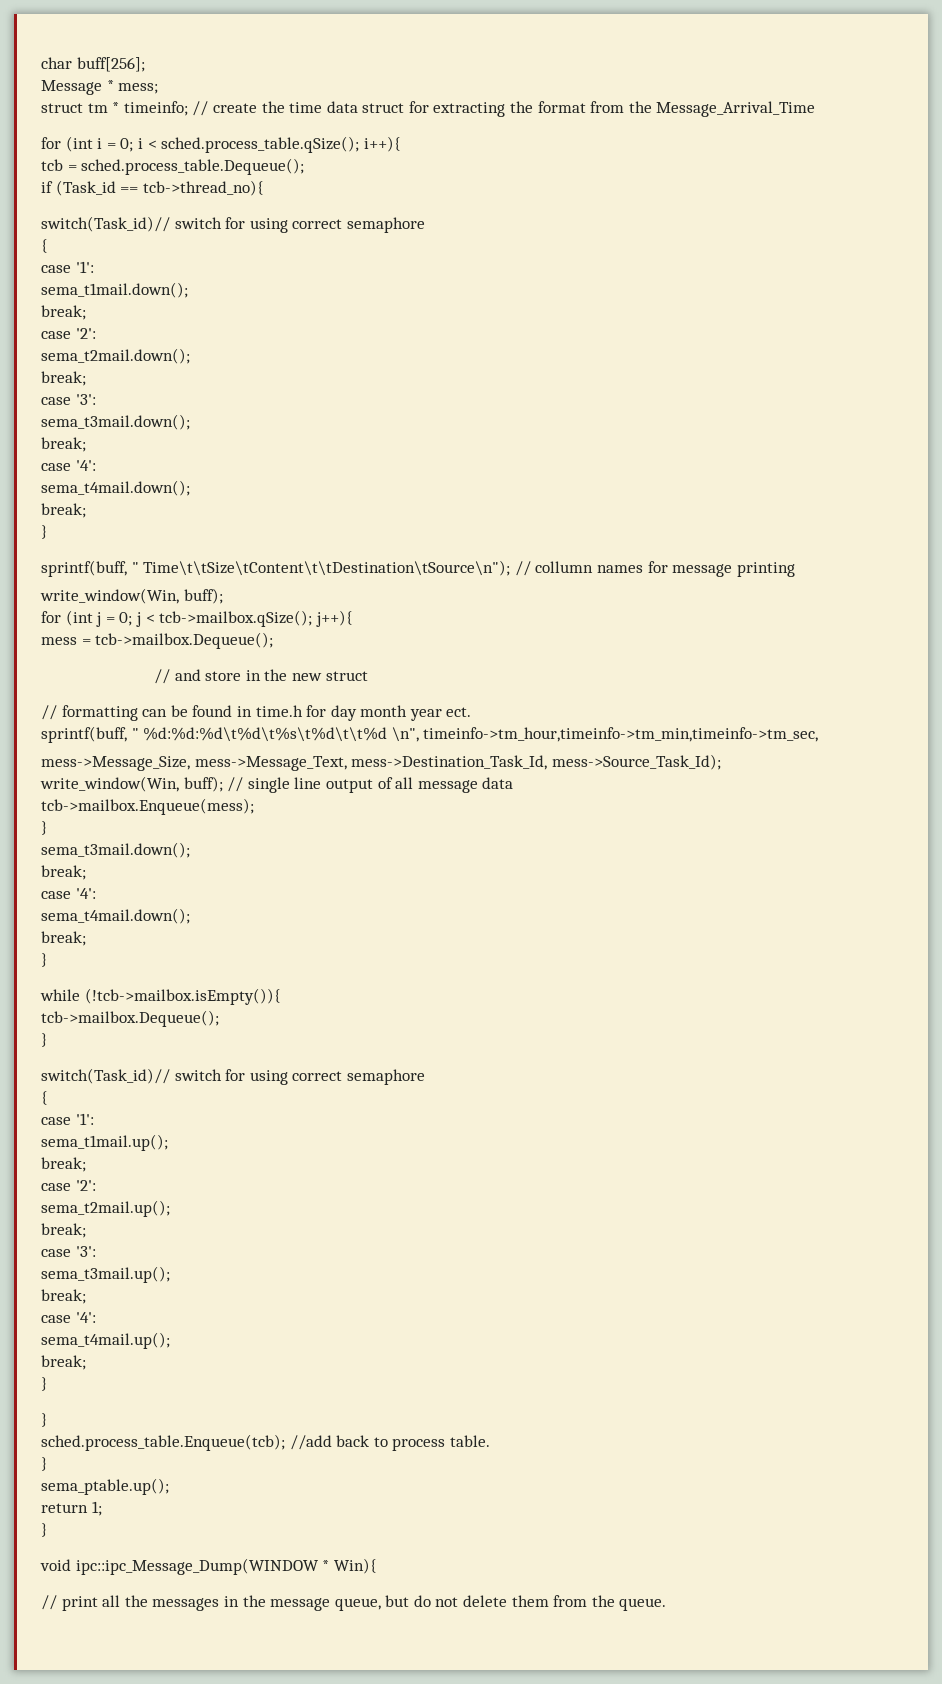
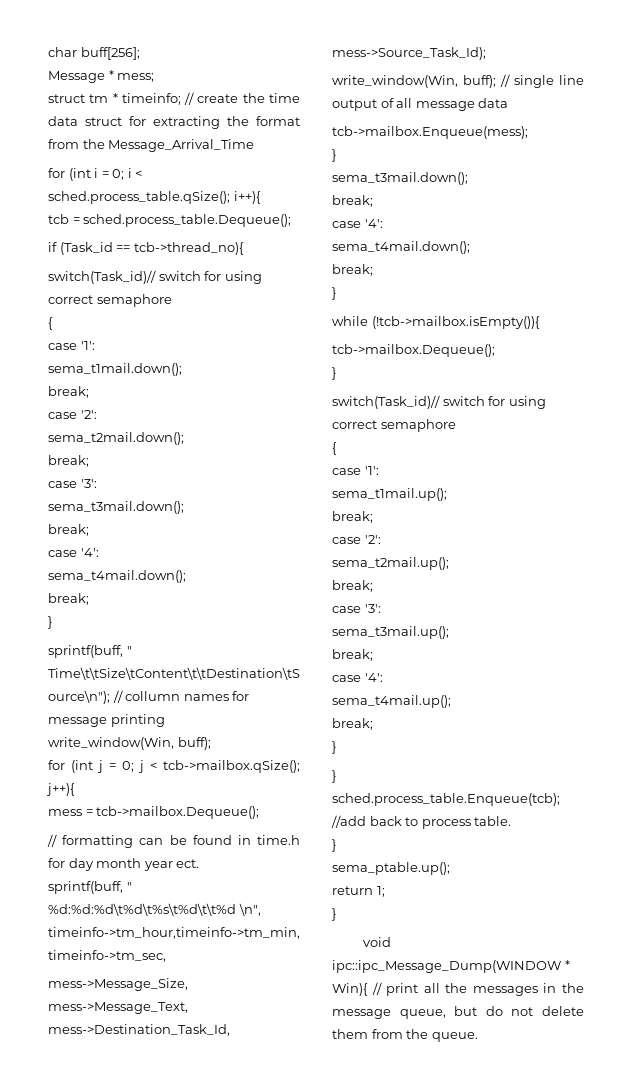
[154,669,368,684] // // and store in the new struct -> (260, 812) none
(377, 1566) // -> (368, 989) none

